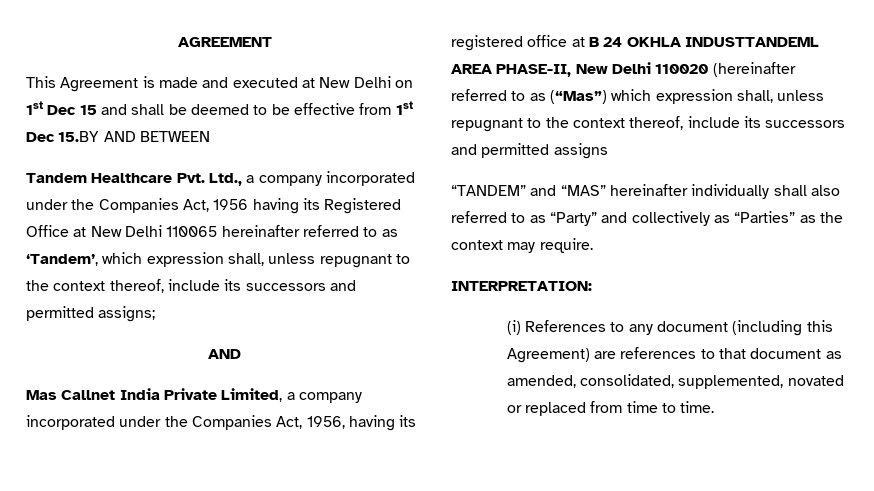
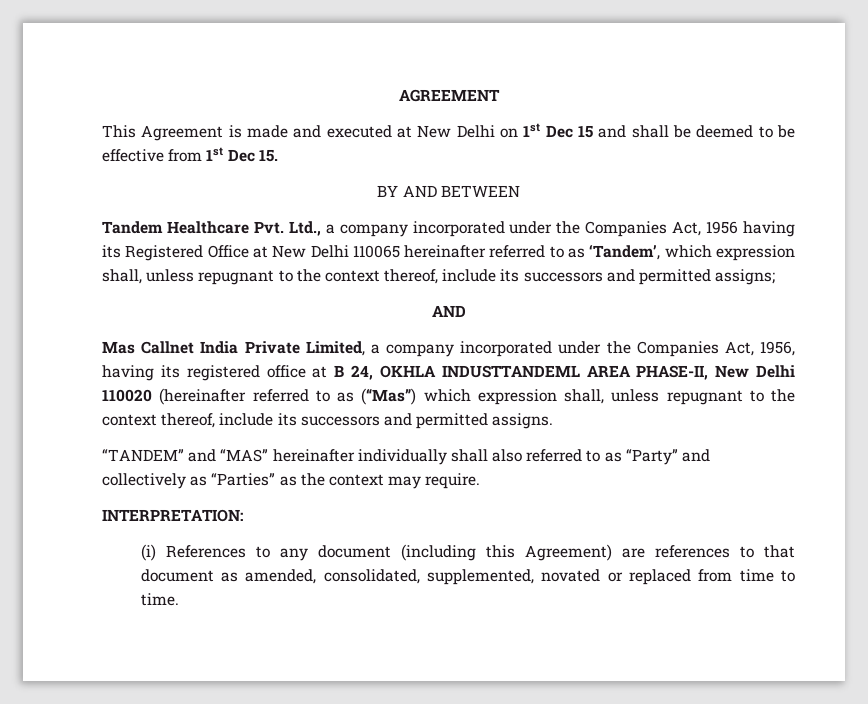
[58,131,100,142] 15.BY -> [258,149,278,162] [377,185,399,197] 15. // BY
[603,37,623,47] 24 -> [351,365,373,380] 24,
[553,143,608,159] assigns -> [492,413,554,429] assigns.

